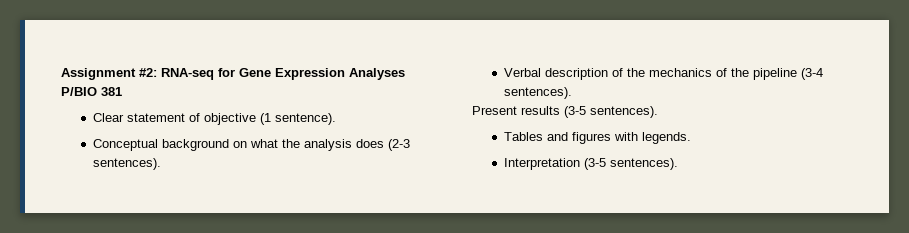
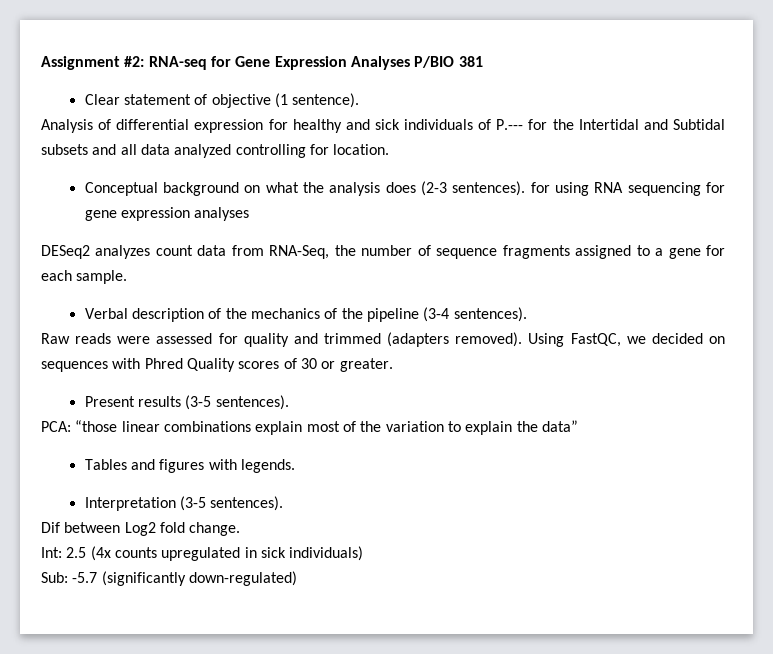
(336, 119) none -> [41,119,725,133] [41,144,390,158] // Analysis of differential expression for healthy and sick individuals of P.--- for the Intertidal and Subtidal subsets and all data analyzed controlling for location.
(161, 164) none -> [530,182,725,196] [84,207,250,221] [41,245,726,259] [41,270,128,284] for using RNA sequencing for gene expression analyses // DESeq2 analyzes count data from RNA-Seq, the number of sequence fragments assigned to a gene for each sample.
[472,106,658,118] Present results (3-5 sentences). -> [41,332,725,347] [41,358,393,372] [84,395,289,410] [41,420,578,435] Raw reads were assessed for quality and trimmed (adapters removed). Using FastQC, we decided on sequences with Phred Quality scores of 30 or greater. // Present results (3-5 sentences). // PCA: “those linear combinations explain most of the variation to explain the data”
(678, 164) none -> [41,522,241,536] [41,546,364,561] [41,571,297,586] // Dif between Log2 fold change. // Int: 2.5 (4x counts upregulated in sick individuals) // Sub: -5.7 (significantly down-regulated)

